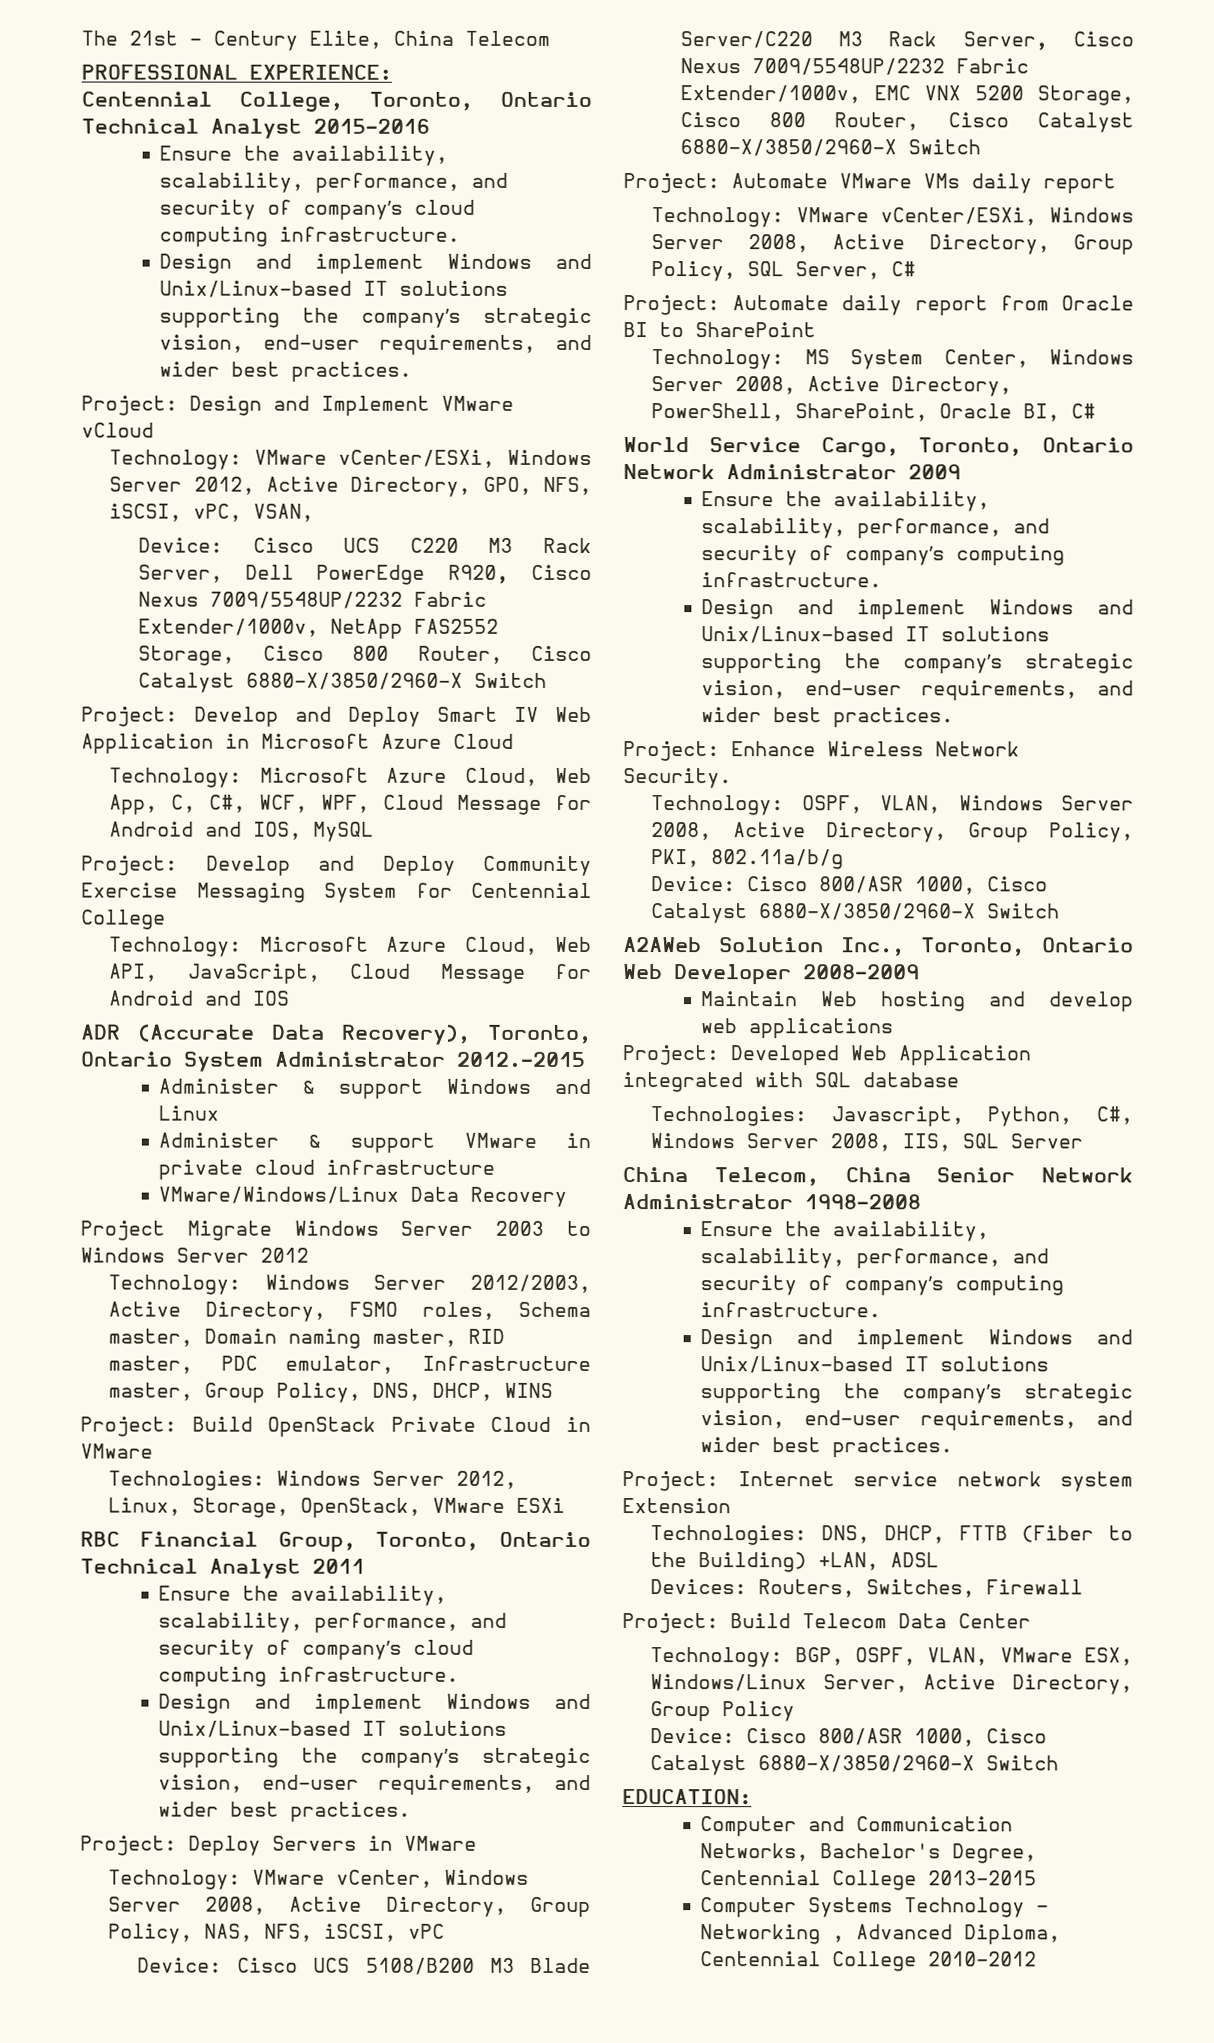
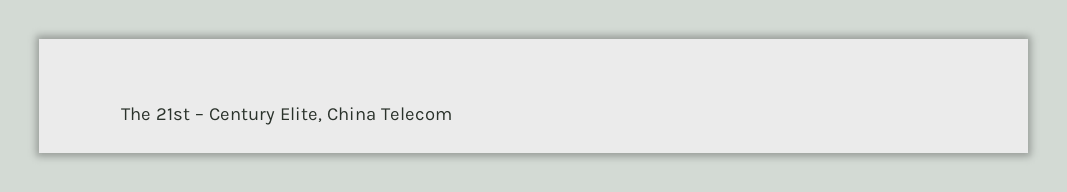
[81,64,392,81] [81,91,592,112] [81,118,430,139] [159,145,449,166] [159,172,509,193] [159,199,476,220] [159,226,461,247] [159,253,592,274] [159,280,509,298] [159,307,592,328] [159,334,592,355] [159,361,413,382] [81,395,514,416] [81,422,154,438] [109,449,592,470] [109,476,592,497] [109,503,315,522] [137,537,592,553] [137,564,592,585] [137,591,487,609] [137,618,499,639] [137,645,592,666] [137,672,547,693] [81,706,592,727] [81,733,514,754] [109,767,592,788] [109,794,592,815] [109,821,375,842] [81,855,592,876] [81,882,592,903] [81,909,166,930] [109,936,592,957] [109,963,592,984] [109,990,291,1006] [80,1024,591,1045] [80,1051,585,1072] [158,1078,591,1099] [158,1105,220,1121] [158,1132,591,1153] [158,1159,496,1180] [158,1186,568,1207] [80,1220,591,1241] [80,1247,309,1263] [108,1274,591,1295] [108,1301,591,1322] [108,1328,506,1349] [108,1355,591,1374] [108,1382,554,1403] [80,1416,591,1437] [80,1443,153,1459] [108,1470,518,1491] [108,1497,566,1518] [80,1531,591,1552] [80,1558,365,1579] [158,1585,448,1606] [158,1612,508,1633] [158,1639,475,1660] [158,1666,460,1687] [158,1693,591,1714] [158,1720,508,1738] [158,1747,591,1768] [158,1774,591,1795] [158,1801,412,1822] [80,1835,477,1856] [108,1869,530,1890] [108,1896,591,1917] [108,1923,446,1944] [136,1957,591,1975] [679,31,1134,51] [679,58,1029,76] [679,85,1134,106] [679,112,1134,133] [679,139,981,157] [623,173,1116,194] [651,207,1134,228] [651,234,1134,255] [651,261,917,282] [623,295,1134,316] [623,322,816,338] [651,349,1134,370] [651,376,1013,397] [651,403,1097,422] [623,437,1134,458] [623,464,961,480] [701,491,991,512] [701,518,1051,539] [701,545,1066,566] [701,572,883,588] [701,599,1134,620] [701,626,1051,644] [701,653,1134,674] [701,680,1134,701] [701,707,955,728] [623,741,1020,762] [623,768,732,789] [651,795,1134,816] [651,822,1134,843] [651,849,845,870] [651,876,1049,895] [651,903,1061,924] [623,937,1134,957] [623,964,920,985] [701,991,1134,1012] [700,1018,895,1039] [622,1045,1031,1066] [622,1072,959,1093] [650,1106,1133,1127] [650,1133,1084,1152] [622,1167,1133,1187] [622,1194,921,1210] [700,1221,990,1242] [700,1248,1050,1269] [700,1275,1065,1296] [700,1302,882,1318] [700,1329,1133,1350] [700,1356,1050,1374] [700,1383,1133,1404] [700,1410,1133,1431] [700,1437,954,1458] [622,1471,1133,1492] [622,1498,731,1514] [650,1525,1133,1546] [650,1552,940,1573] [650,1579,1084,1598] [622,1613,1031,1634] [650,1647,1133,1668] [650,1674,1133,1695] [650,1701,796,1722] [650,1728,1048,1747] [650,1755,1060,1776] [622,1789,752,1806] [700,1816,1014,1837] [700,1843,1038,1864] [700,1870,1038,1891] [700,1897,1050,1918] [700,1924,1062,1945] [700,1951,1038,1972] // PROFESSIONAL EXPERIENCE: // Centennial College, Toronto, Ontario Technical Analyst 2015-2016 // Ensure the availability, scalability, performance, and security of company’s cloud computing infrastructure. // Design and implement Windows and Unix/Linux-based IT solutions supporting the company’s strategic vision, end-user requirements, and wider best practices. // Project: Design and Implement VMware vCloud // Technology: VMware vCenter/ESXi, Windows Server 2012, Active Directory, GPO, NFS, iSCSI, vPC, VSAN, // Device: Cisco UCS C220 M3 Rack Server, Dell PowerEdge R920, Cisco Nexus 7009/5548UP/2232 Fabric Extender/1000v, NetApp FAS2552 Storage, Cisco 800 Router, Cisco Catalyst 6880-X/3850/2960-X Switch // Project: Develop and Deploy Smart IV Web Application in Microsoft Azure Cloud // Technology: Microsoft Azure Cloud, Web App, C, C#, WCF, WPF, Cloud Message for Android and IOS, MySQL // Project: Develop and Deploy Community Exercise Messaging System for Centennial College // Technology: Microsoft Azure Cloud, Web API, JavaScript, Cloud Message for Android and IOS // ADR (Accurate Data Recovery), Toronto, Ontario System Administrator 2012.-2015 // Administer & support Windows and Linux // Administer & support VMware in private cloud infrastructure // VMware/Windows/Linux Data Recovery // Project Migrate Windows Server 2003 to Windows Server 2012 // Technology: Windows Server 2012/2003, Active Directory, FSMO roles, Schema master, Domain naming master, RID master, PDC emulator, Infrastructure master, Group Policy, DNS, DHCP, WINS // Project: Build OpenStack Private Cloud in VMware // Technologies: Windows Server 2012, Linux, Storage, OpenStack, VMware ESXi // RBC Financial Group, Toronto, Ontario Technical Analyst 2011 // Ensure the availability, scalability, performance, and security of company’s cloud computing infrastructure. // Design and implement Windows and Unix/Linux-based IT solutions supporting the company’s strategic vision, end-user requirements, and wider best practices. // Project: Deploy Servers in VMware // Technology: VMware vCenter, Windows Server 2008, Active Directory, Group Policy, NAS, NFS, iSCSI, vPC // Device: Cisco UCS 5108/B200 M3 Blade Server/C220 M3 Rack Server, Cisco Nexus 7009/5548UP/2232 Fabric Extender/1000v, EMC VNX 5200 Storage, Cisco 800 Router, Cisco Catalyst 6880-X/3850/2960-X Switch // Project: Automate VMware VMs daily report // Technology: VMware vCenter/ESXi, Windows Server 2008, Active Directory, Group Policy, SQL Server, C# // Project: Automate daily report from Oracle BI to SharePoint // Technology: MS System Center, Windows Server 2008, Active Directory, PowerShell, SharePoint, Oracle BI, C# // World Service Cargo, Toronto, Ontario Network Administrator 2009 // Ensure the availability, scalability, performance, and security of company’s computing infrastructure. // Design and implement Windows and Unix/Linux-based IT solutions supporting the company’s strategic vision, end-user requirements, and wider best practices. // Project: Enhance Wireless Network Security. // Technology: OSPF, VLAN, Windows Server 2008, Active Directory, Group Policy, PKI, 802.11a/b/g // Device: Cisco 800/ASR 1000, Cisco Catalyst 6880-X/3850/2960-X Switch // A2AWeb Solution Inc., Toronto, Ontario Web Developer 2008-2009 // Maintain Web hosting and develop web applications // Project: Developed Web Application integrated with SQL database // Technologies: Javascript, Python, C#, Windows Server 2008, IIS, SQL Server // China Telecom, China Senior Network Administrator 1998-2008 // Ensure the availability, scalability, performance, and security of company’s computing infrastructure. // Design and implement Windows and Unix/Linux-based IT solutions supporting the company’s strategic vision, end-user requirements, and wider best practices. // Project: Internet service network system Extension // Technologies: DNS, DHCP, FTTB (Fiber to the Building) +LAN, ADSL // Devices: Routers, Switches, Firewall // Project: Build Telecom Data Center // Technology: BGP, OSPF, VLAN, VMware ESX, Windows/Linux Server, Active Directory, Group Policy // Device: Cisco 800/ASR 1000, Cisco Catalyst 6880-X/3850/2960-X Switch // EDUCATION: // Computer and Communication Networks, Bachelor's Degree, Centennial College 2013-2015 // Computer Systems Technology – Networking , Advanced Diploma, Centennial College 2010-2012 -> (452, 114) none

